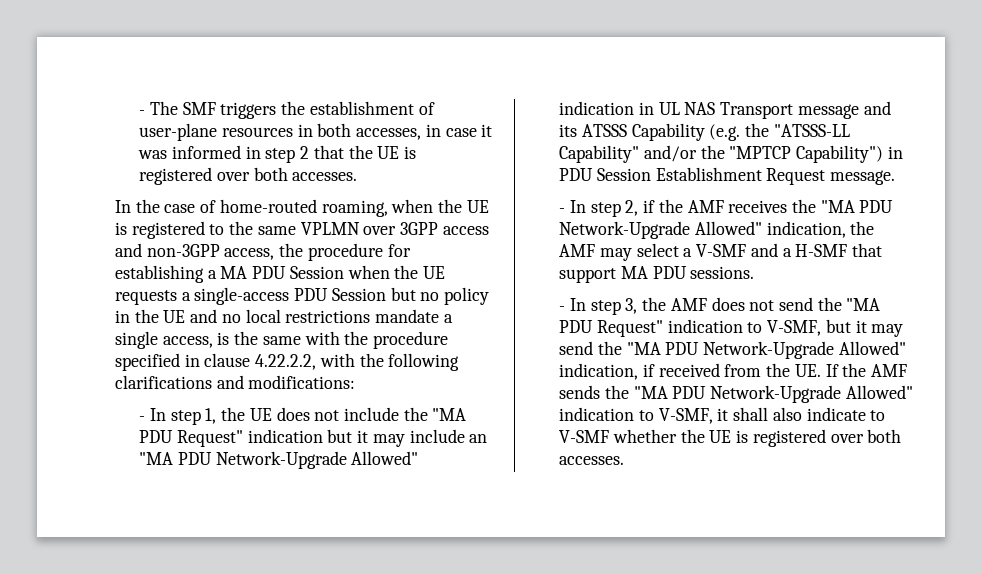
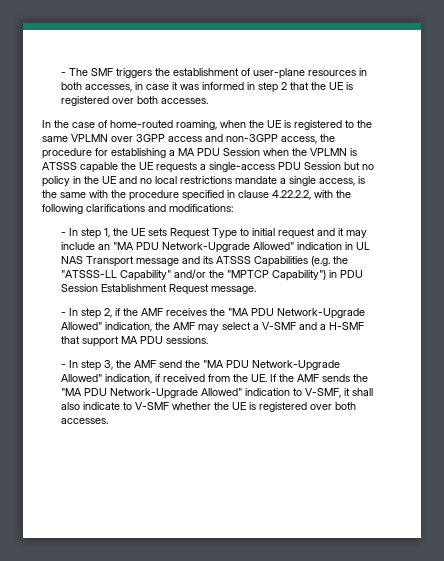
(419, 272) none -> [310,148,357,156] [42,162,136,173] VPLMN is ATSSS capable the
[276,407,467,421] [139,429,353,447] does not include the "MA PDU Request" indication but -> [147,228,335,239] sets Request Type to initial request and
[631,123,705,141] Capability -> [253,256,308,267] Capabilities
[711,297,881,311] [559,319,904,337] does not send the "MA PDU Request" indication to V-SMF, but it may -> (156, 364) none

